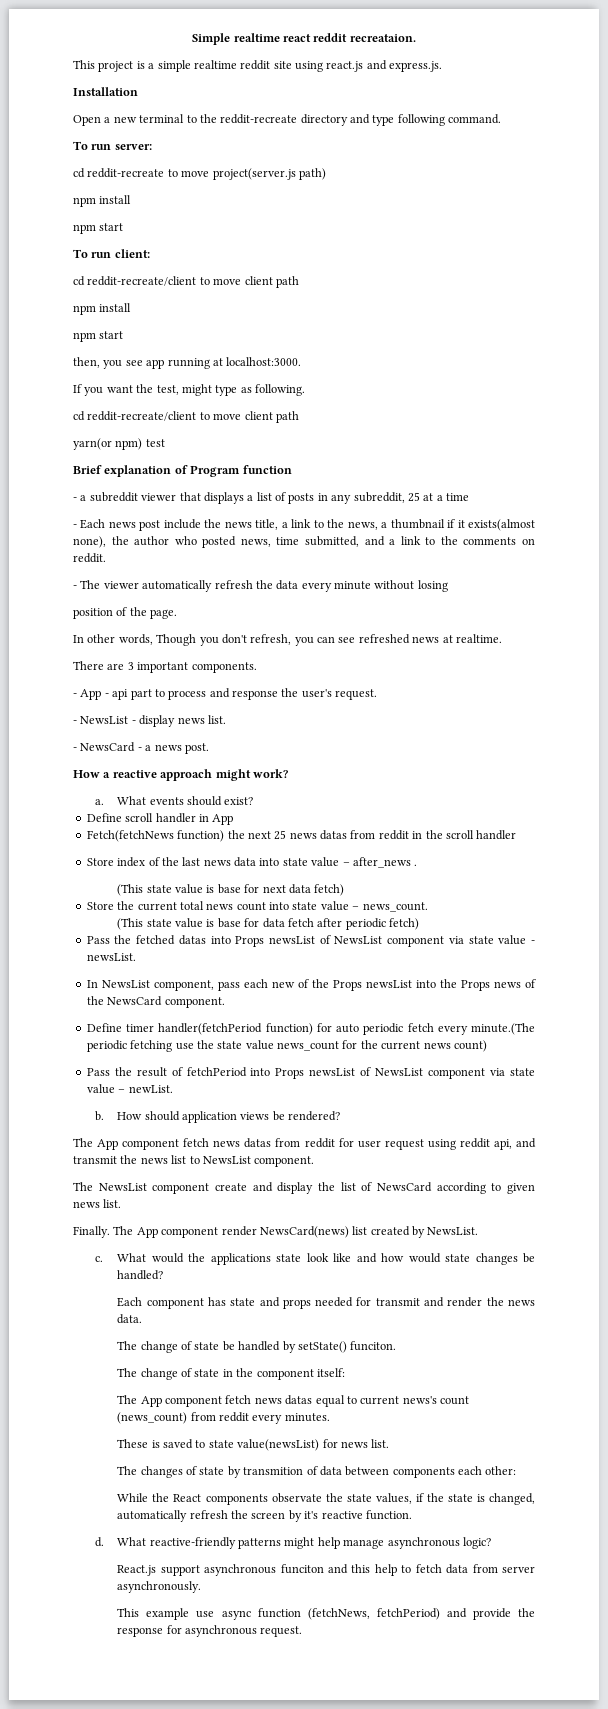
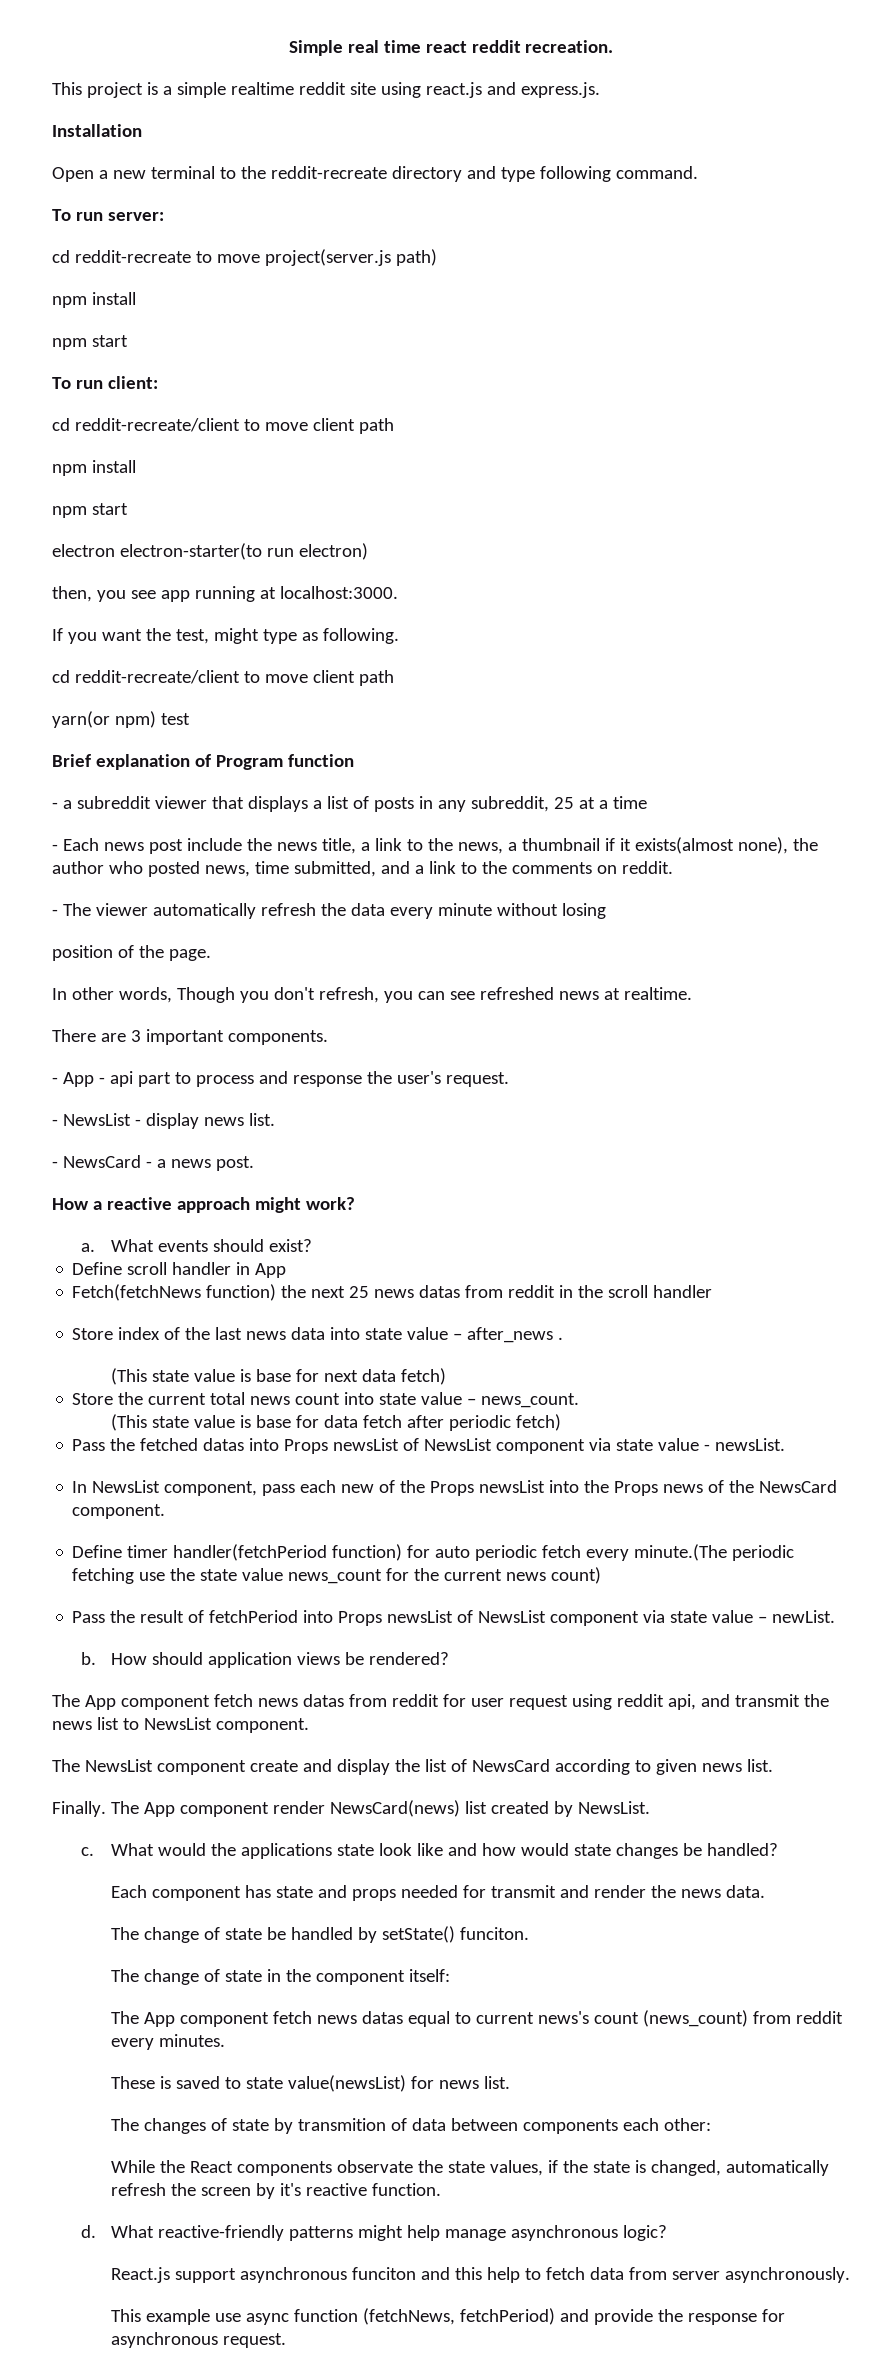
[233,33,280,42] realtime -> [347,40,421,53] real time
[349,34,416,42] recreataion. -> [525,40,614,53] recreation.
(124, 335) none -> [52,543,368,560] // electron electron-starter(to run electron)

